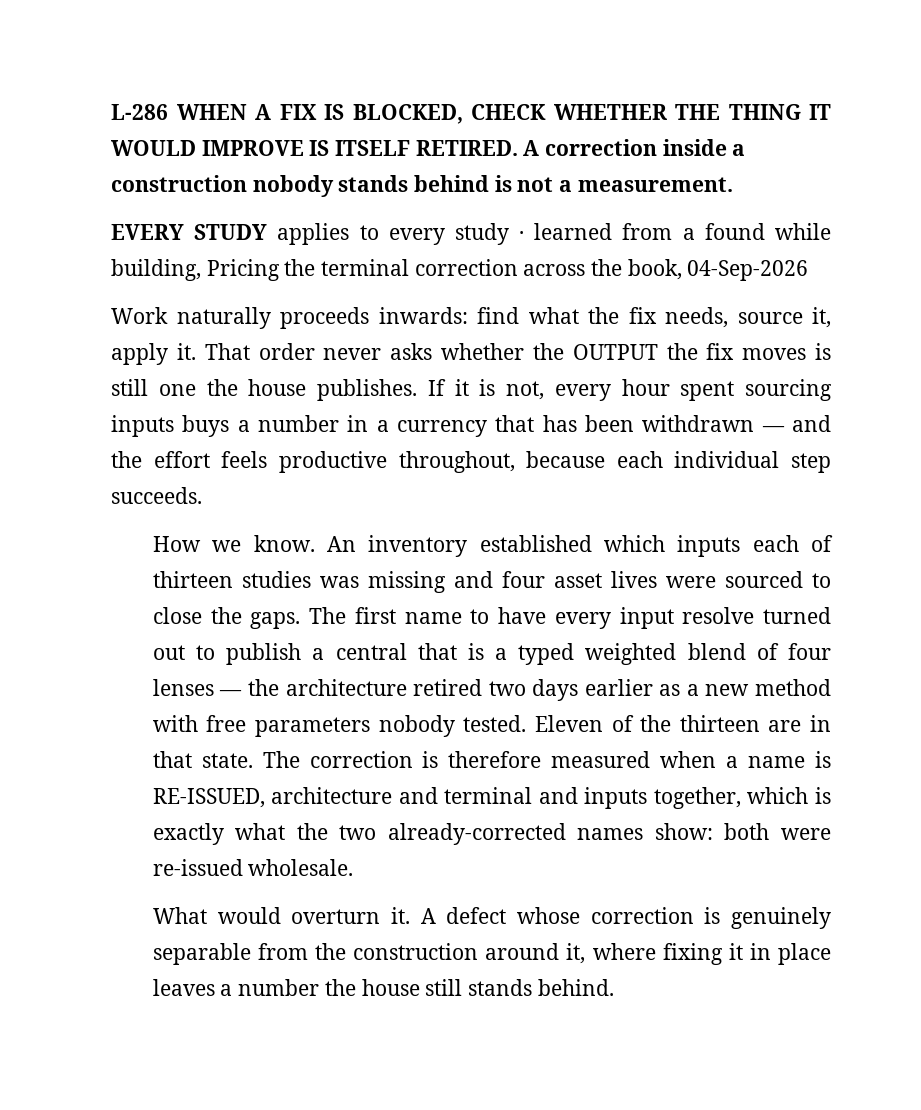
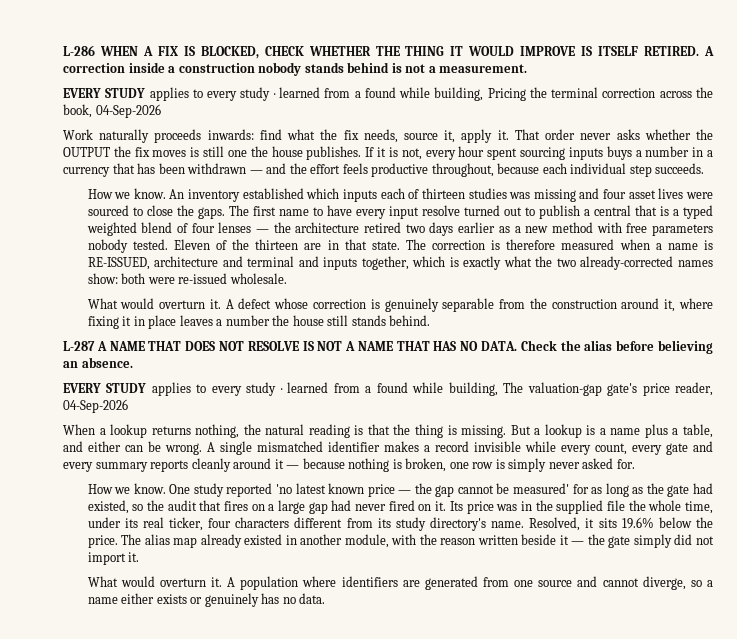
(614, 987) none -> [63,340,713,354] [63,357,133,368] [63,382,714,396] [63,399,128,413] [63,424,713,438] [63,441,713,455] [63,458,635,472] [87,483,713,497] [87,500,714,514] [87,517,713,531] [87,534,714,548] [87,552,140,565] [87,576,713,590] [87,593,326,607] // L-287 A NAME THAT DOES NOT RESOLVE IS NOT A NAME THAT HAS NO DATA. Check the alias before believing an absence. // EVERY STUDY applies to every study · learned from a found while building, The valuation-gap gate's price reader, 04-Sep-2026 // When a lookup returns nothing, the natural reading is that the thing is missing. But a lookup is a name plus a table, and either can be wrong. A single mismatched identifier makes a record invisible while every count, every gate and every summary reports cleanly around it — because nothing is broken, one row is simply never asked for. // How we know. One study reported 'no latest known price — the gap cannot be measured' for as long as the gate had existed, so the audit that fires on a large gap had never fired on it. Its price was in the supplied file the whole time, under its real ticker, four characters different from its study directory's name. Resolved, it sits 19.6% below the price. The alias map already existed in another module, with the reason written beside it — the gate simply did not import it. // What would overturn it. A population where identifiers are generated from one source and cannot diverge, so a name either exists or genuinely has no data.

